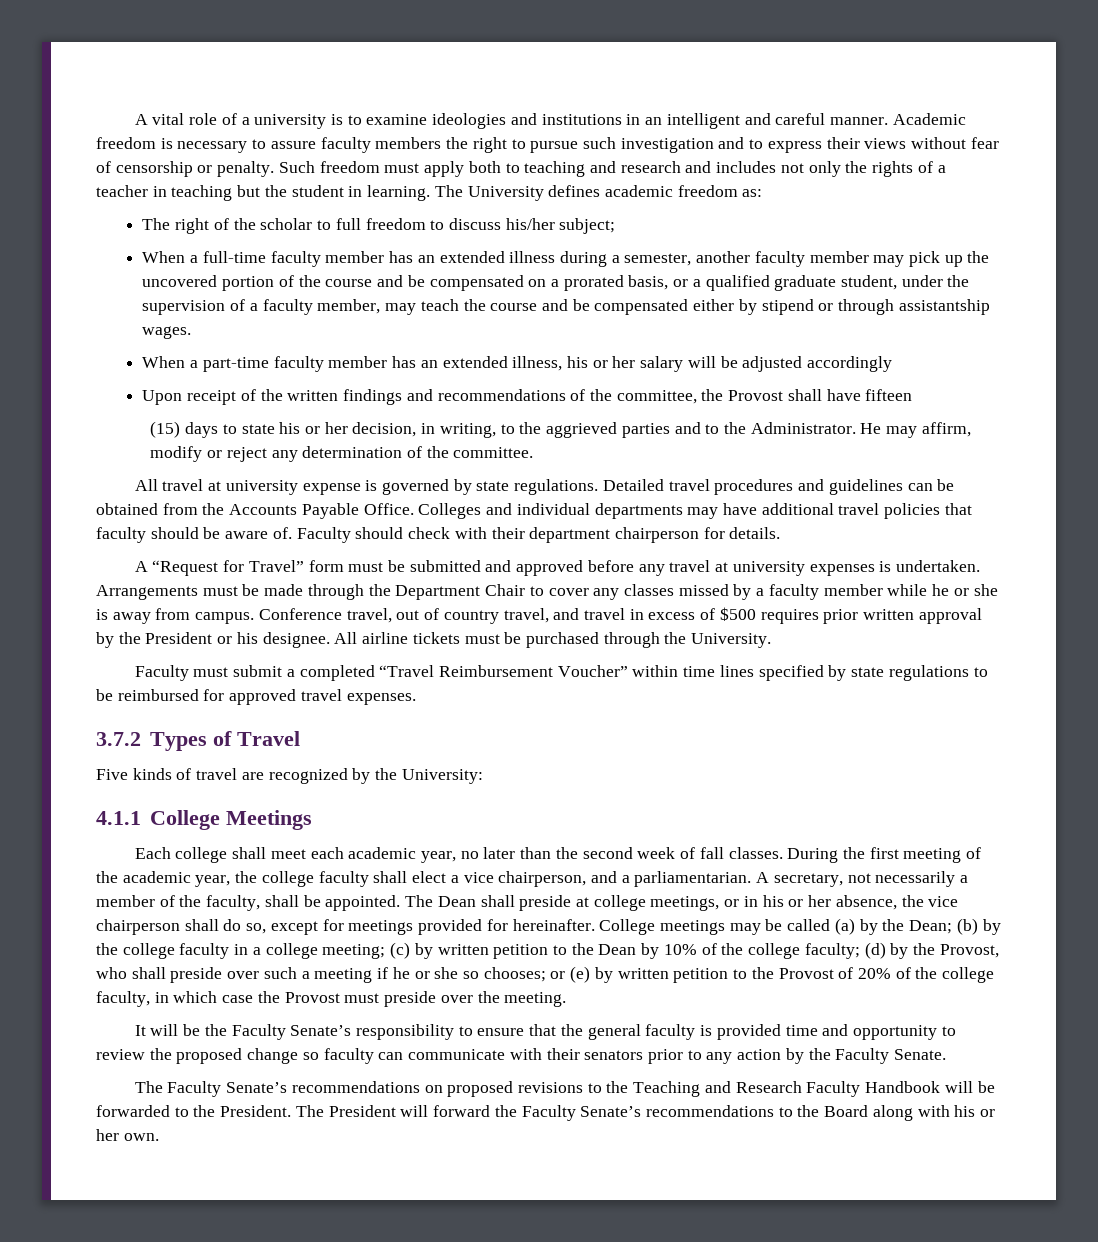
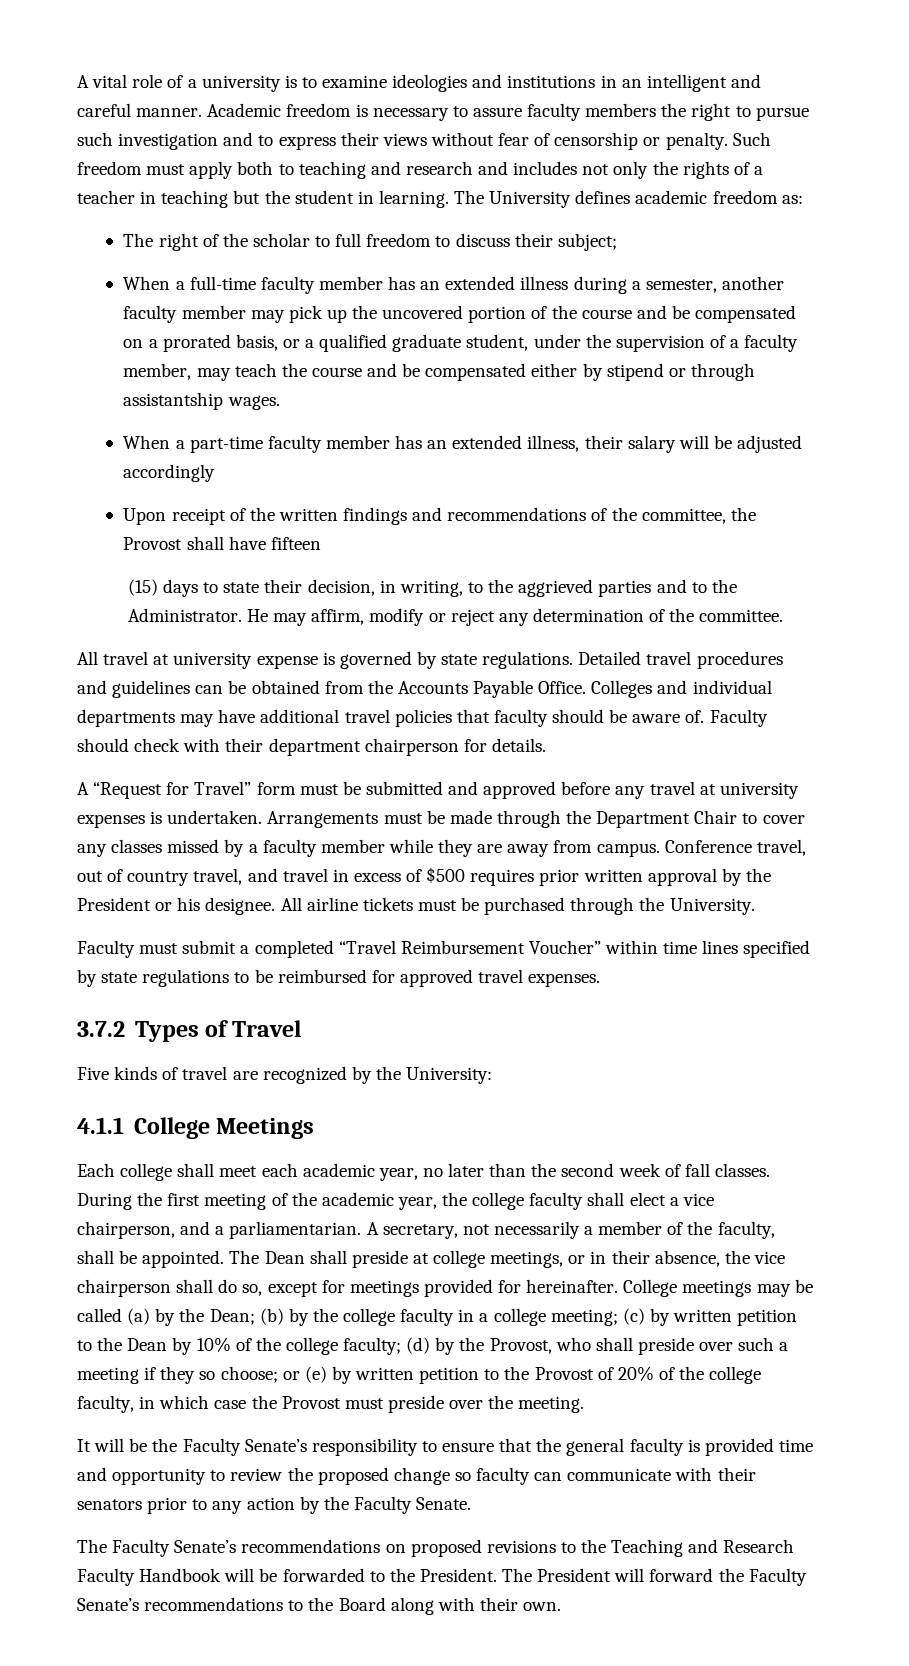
[505,218,555,230] his/her -> [514,233,553,247] their
[566,356,636,368] his or her -> [584,435,623,449] their
[279,422,348,434] his or her -> [264,579,303,593] their
[932,584,998,596] [96,609,108,620] he or she is -> [438,839,503,857] they are
[762,895,832,907] his or her -> [611,1250,650,1264] their
[392,967,546,982] he or she so chooses; -> [160,1366,278,1384] they so choose;
[954,1105,996,1117] [96,1129,119,1141] his or her -> [479,1597,518,1611] their

